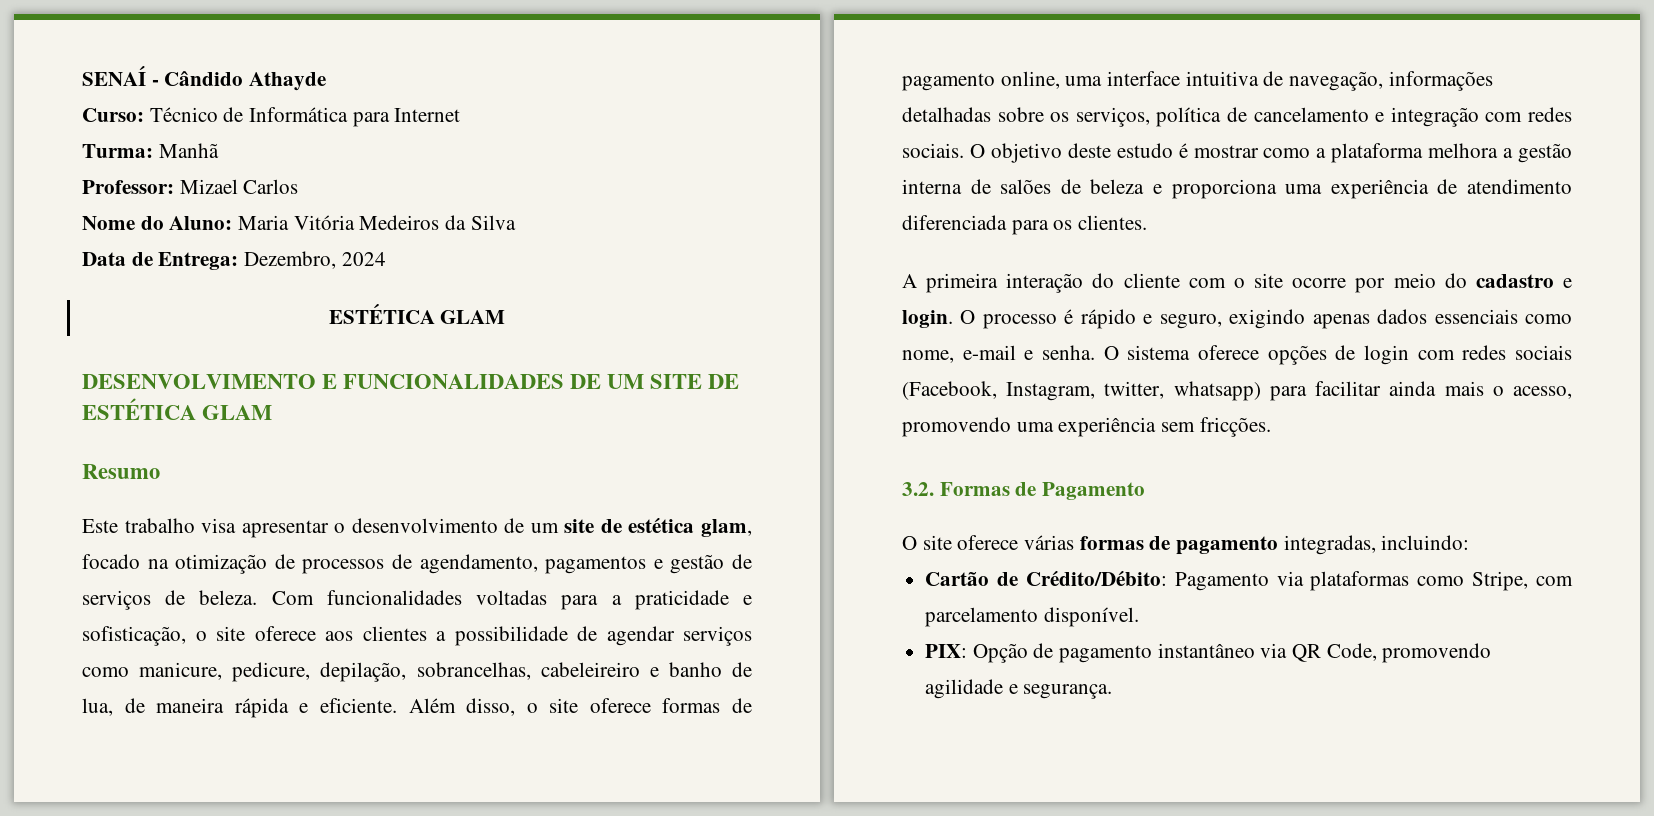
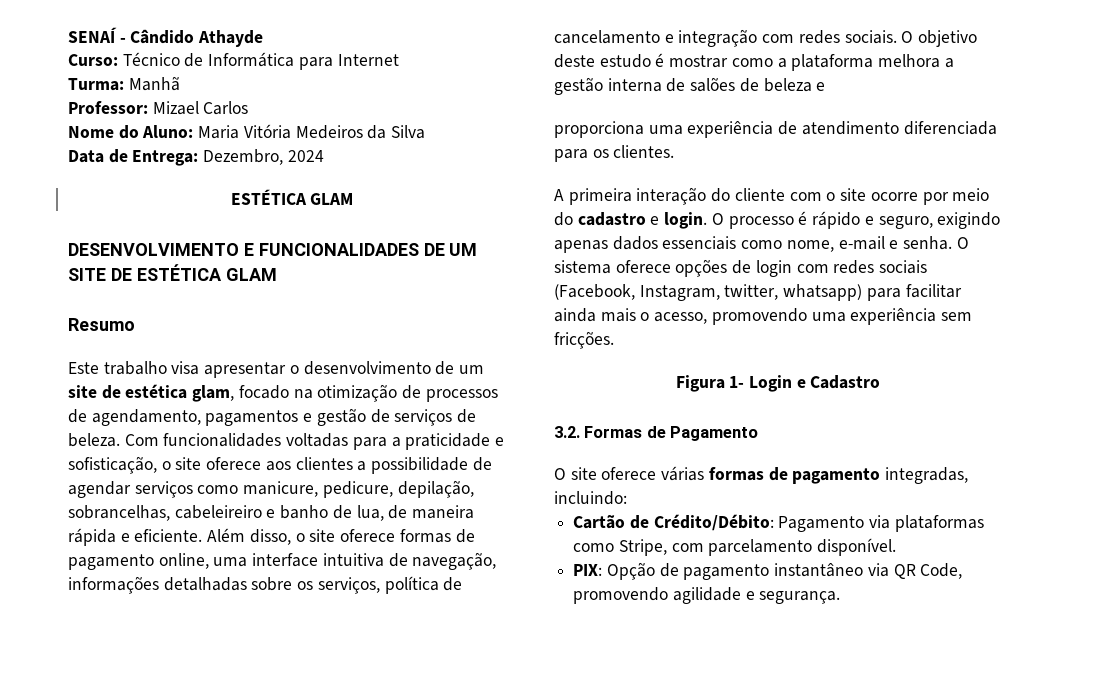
(1162, 189) none -> (826, 86) //
(1271, 427) none -> [675,375,881,392] // Figura 1- Login e Cadastro

